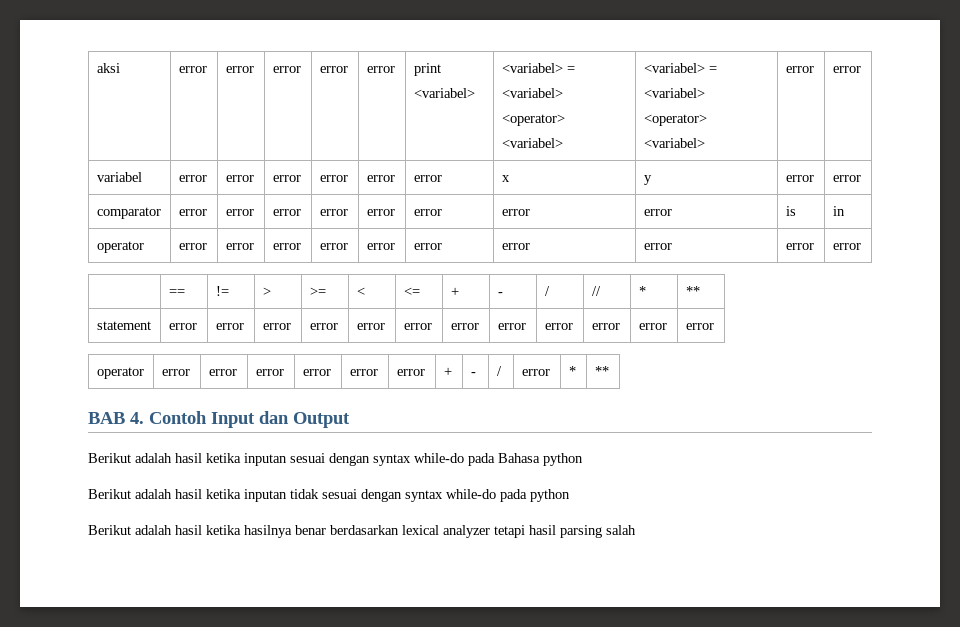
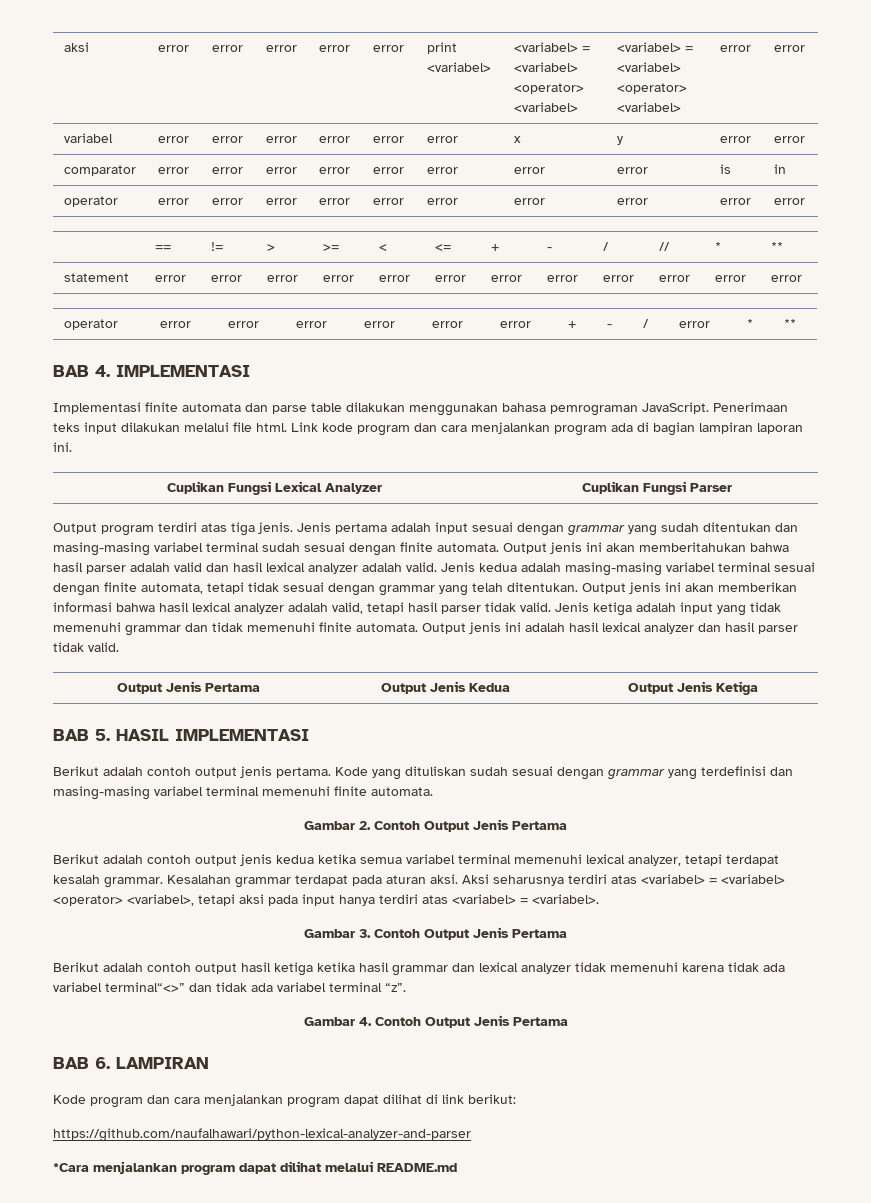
[149,411,350,428] [88,453,583,466] [88,489,570,502] [88,525,636,538] Contoh Input dan Output // Berikut adalah hasil ketika inputan sesuai dengan syntax while-do pada Bahasa python // Berikut adalah hasil ketika inputan tidak sesuai dengan syntax while-do pada python // Berikut adalah hasil ketika hasilnya benar berdasarkan lexical analyzer tetapi hasil parsing salah -> [116,365,250,377] [53,402,788,416] [53,422,803,436] [53,442,72,452] [167,481,382,495] [581,481,732,495] [53,522,798,536] [53,542,789,556] [53,562,815,576] [53,582,797,596] [53,602,781,616] [53,622,798,636] [53,642,119,652] [116,681,260,694] [380,681,510,694] [628,681,758,695] [53,729,309,741] [53,766,793,780] [53,786,433,800] [304,819,567,832] [53,854,779,866] [53,874,785,888] [53,894,599,906] [304,927,567,940] [53,962,785,976] [53,982,406,992] [303,1015,568,1028] [53,1057,209,1069] [53,1094,516,1108] [53,1128,471,1142] [53,1161,457,1175] IMPLEMENTASI // Implementasi finite automata dan parse table dilakukan menggunakan bahasa pemrograman JavaScript. Penerimaan teks input dilakukan melalui file html. Link kode program dan cara menjalankan program ada di bagian lampiran laporan ini. // Cuplikan Fungsi Lexical Analyzer | Cuplikan Fungsi Parser // Output program terdiri atas tiga jenis. Jenis pertama adalah input sesuai dengan grammar yang sudah ditentukan dan masing-masing variabel terminal sudah sesuai dengan finite automata. Output jenis ini akan memberitahukan bahwa hasil parser adalah valid dan hasil lexical analyzer adalah valid. Jenis kedua adalah masing-masing variabel terminal sesuai dengan finite automata, tetapi tidak sesuai dengan grammar yang telah ditentukan. Output jenis ini akan memberikan informasi bahwa hasil lexical analyzer adalah valid, tetapi hasil parser tidak valid. Jenis ketiga adalah input yang tidak memenuhi grammar dan tidak memenuhi finite automata. Output jenis ini adalah hasil lexical analyzer dan hasil parser tidak valid. // Output Jenis Pertama | Output Jenis Kedua | Output Jenis Ketiga // BAB 5. HASIL IMPLEMENTASI // Berikut adalah contoh output jenis pertama. Kode yang dituliskan sudah sesuai dengan grammar yang terdefinisi dan masing-masing variabel terminal memenuhi finite automata. // Gambar 2. Contoh Output Jenis Pertama // Berikut adalah contoh output jenis kedua ketika semua variabel terminal memenuhi lexical analyzer, tetapi terdapat kesalah grammar. Kesalahan grammar terdapat pada aturan aksi. Aksi seharusnya terdiri atas <variabel> = <variabel> <operator> <variabel>, tetapi aksi pada input hanya terdiri atas <variabel> = <variabel>. // Gambar 3. Contoh Output Jenis Pertama // Berikut adalah contoh output hasil ketiga ketika hasil grammar dan lexical analyzer tidak memenuhi karena tidak ada variabel terminal“<>” dan tidak ada variabel terminal “z”. // Gambar 4. Contoh Output Jenis Pertama // BAB 6. LAMPIRAN // Kode program dan cara menjalankan program dapat dilihat di link berikut: // https://github.com/naufalhawari/python-lexical-analyzer-and-parser // *Cara menjalankan program dapat dilihat melalui README.md

